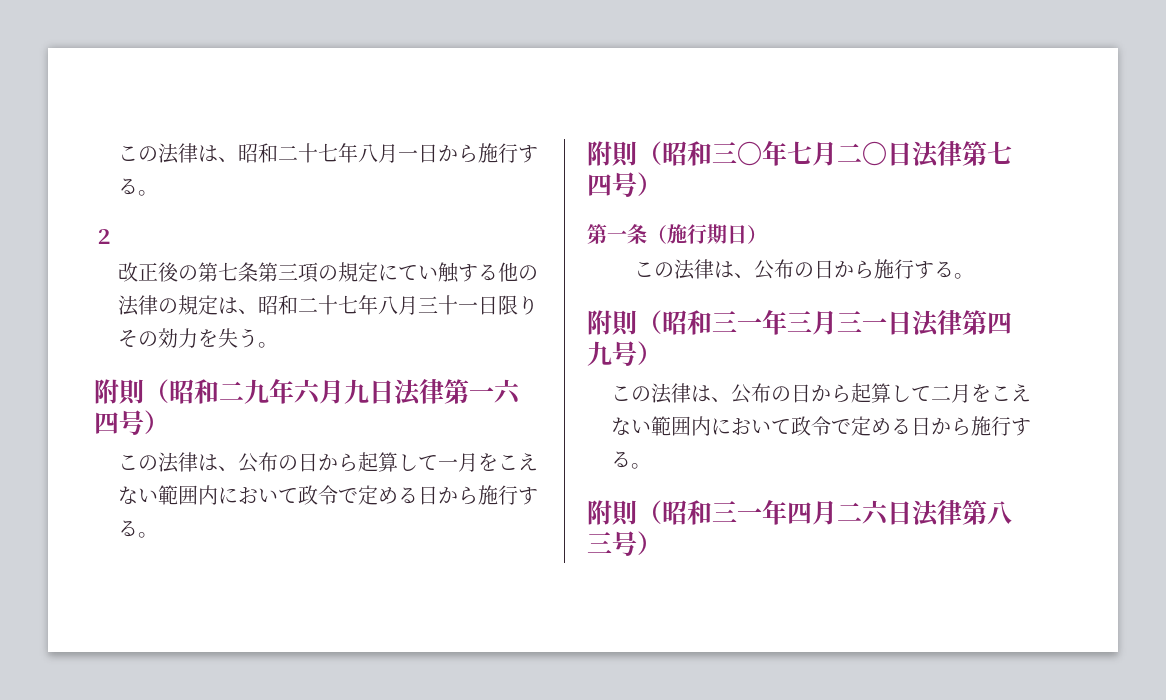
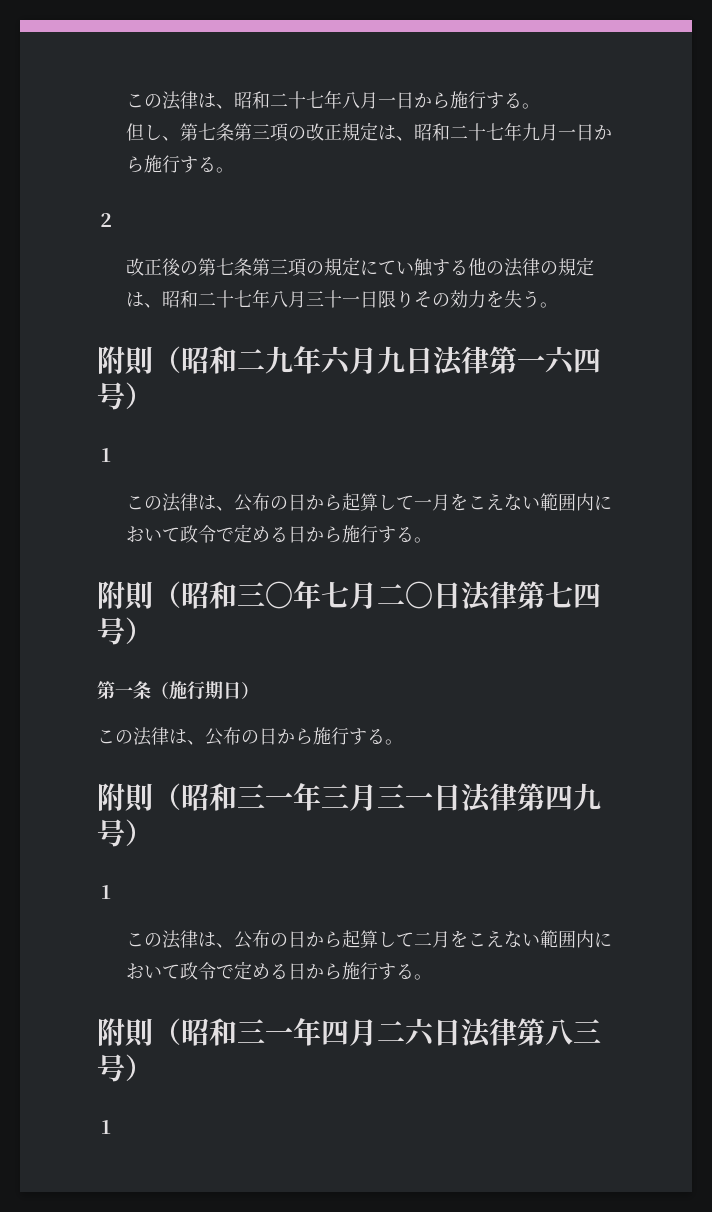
(159, 193) none -> [126,122,613,142] [126,155,235,173] // 但し、第七条第三項の改正規定は、昭和二十七年九月一日から施行する。
(169, 422) none -> [97,448,115,462] // １
(662, 353) none -> [97,885,115,899] // １
(662, 543) none -> [97,1120,115,1134] // １

